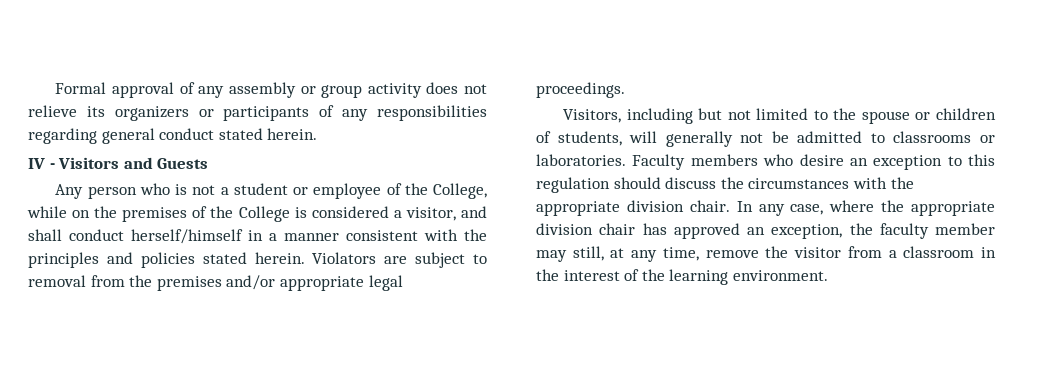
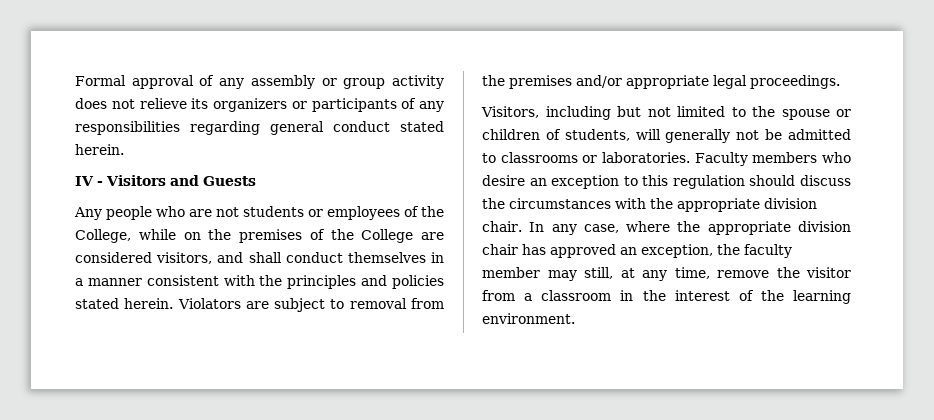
[87,183,382,199] person who is not a student or employee -> [106,206,400,220] people who are not students or employees
[294,206,456,221] is considered a visitor, -> [421,232,444,240] [75,252,213,264] are considered visitors,
[131,229,243,244] herself/himself -> [347,252,426,263] themselves

